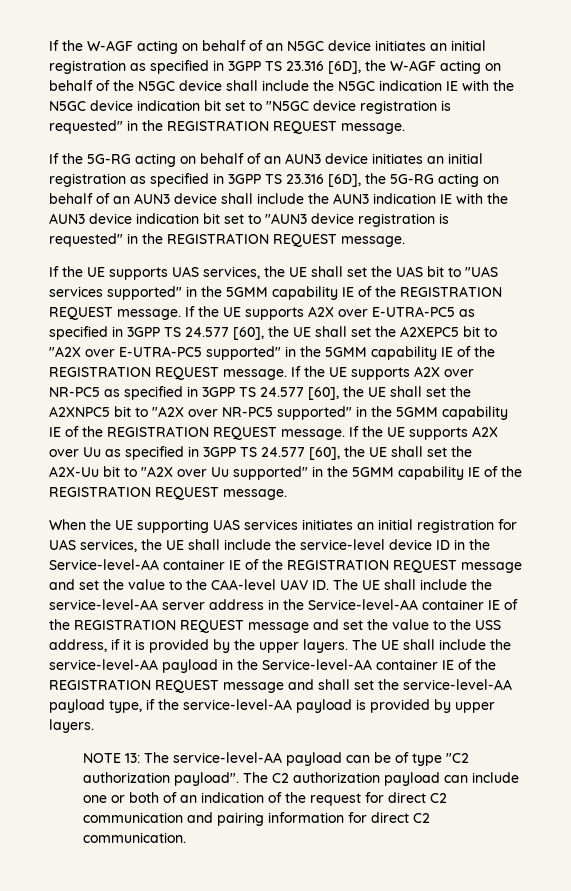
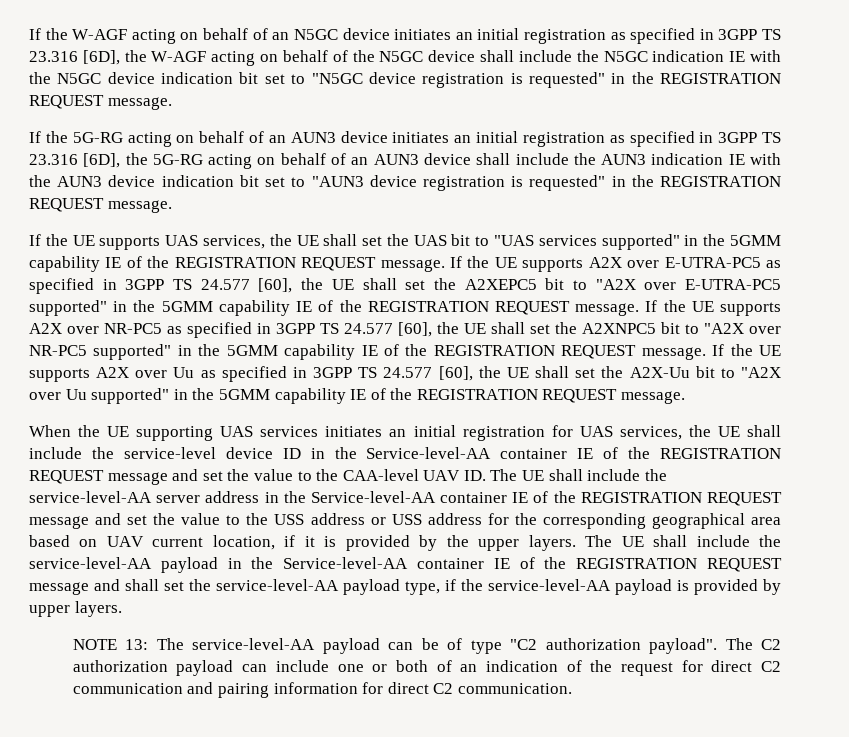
[49,639,107,652] address, -> [310,513,781,529] [29,535,275,550] address or USS address for the corresponding geographical area based on UAV current location,

